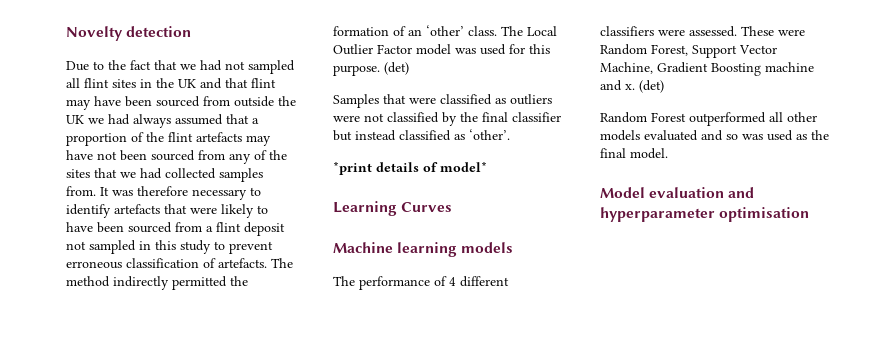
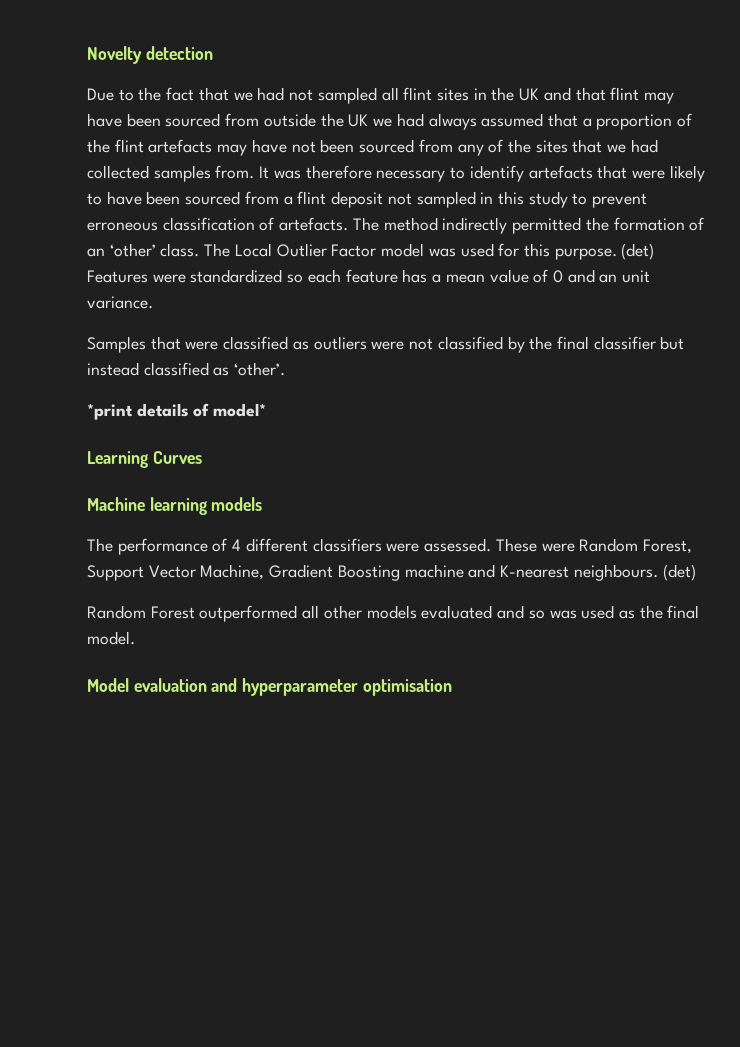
(409, 68) none -> [87,269,651,283] [87,296,153,309] Features were standardized so each feature has a mean value of 0 and an unit variance.
[625,84,635,90] x. -> [500,564,658,581] K-nearest neighbours.

